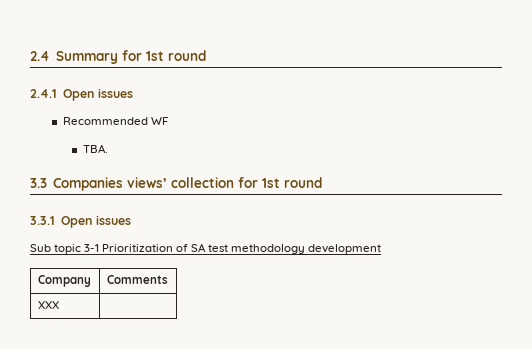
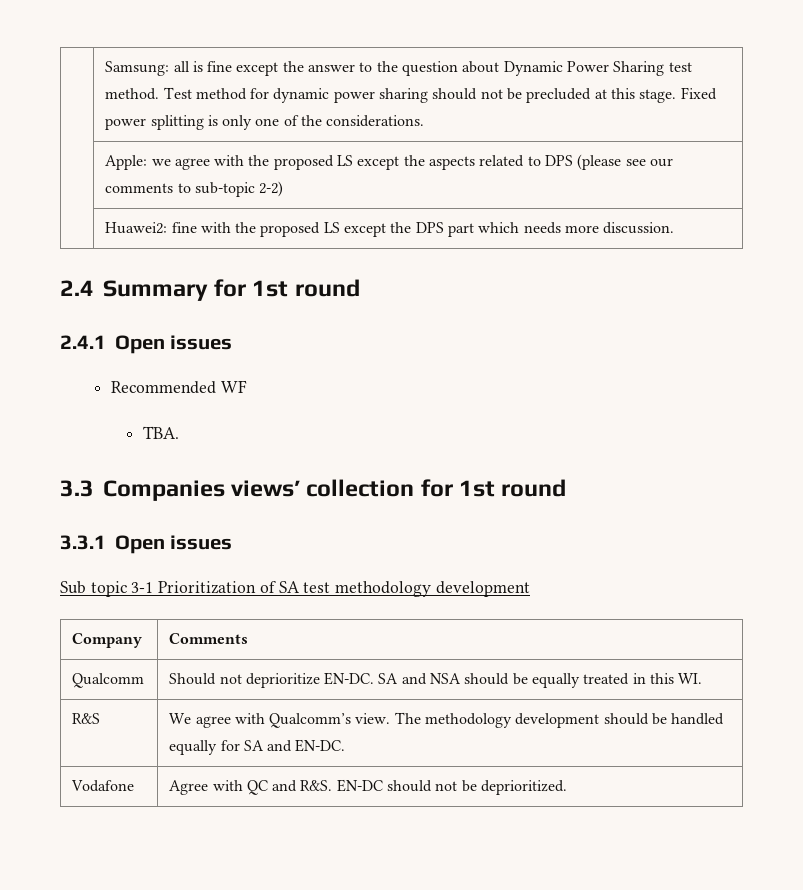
(30, 56) none -> [105,61,692,76] [105,87,717,103] [105,115,425,130] [105,154,673,170] [105,181,284,197] [105,222,675,237] | Samsung: all is fine except the answer to the question about Dynamic Power Sharing test method. Test method for dynamic power sharing should not be precluded at this stage. Fixed power splitting is only one of the considerations. // | Apple: we agree with the proposed LS except the aspects related to DPS (please see our comments to sub-topic 2-2) // | Huawei2: fine with the proposed LS except the DPS part which needs more discussion. //
[37,301,59,309] XXX | -> [72,673,145,688] [169,672,703,688] [72,713,101,724] [169,712,725,728] [169,739,346,755] [71,780,135,792] [169,779,568,795] Qualcomm | Should not deprioritize EN-DC. SA and NSA should be equally treated in this WI. // R&S | We agree with Qualcomm’s view. The methodology development should be handled equally for SA and EN-DC. // Vodafone | Agree with QC and R&S. EN-DC should not be deprioritized.

